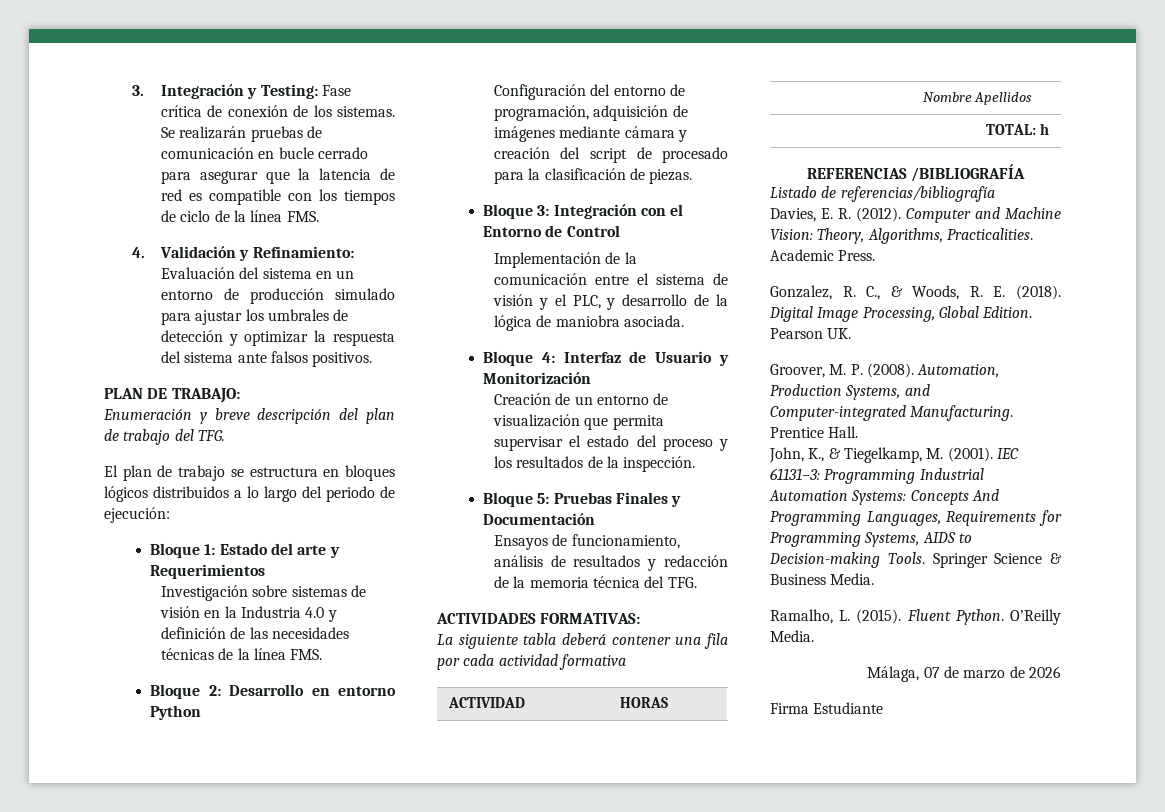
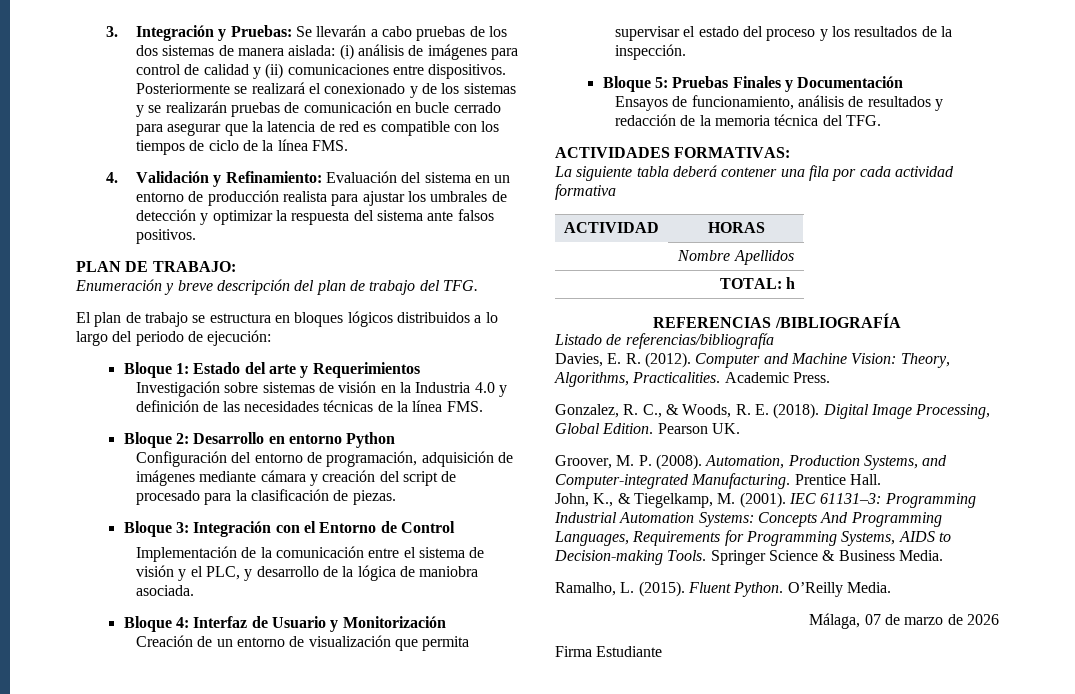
[260,84,351,99] [160,105,395,117] [160,127,175,138] Testing: Fase crítica de conexión de los sistemas. Se -> [230,25,507,41] [136,44,518,60] [136,63,507,79] [136,82,516,98] [136,105,162,117] Pruebas: Se llevarán a cabo pruebas de los dos sistemas de manera aislada: (i) análisis de imágenes para control de calidad y (ii) comunicaciones entre dispositivos. Posteriormente se realizará el conexionado y de los sistemas y se
[335,288,395,300] simulado -> [283,191,328,202] realista

